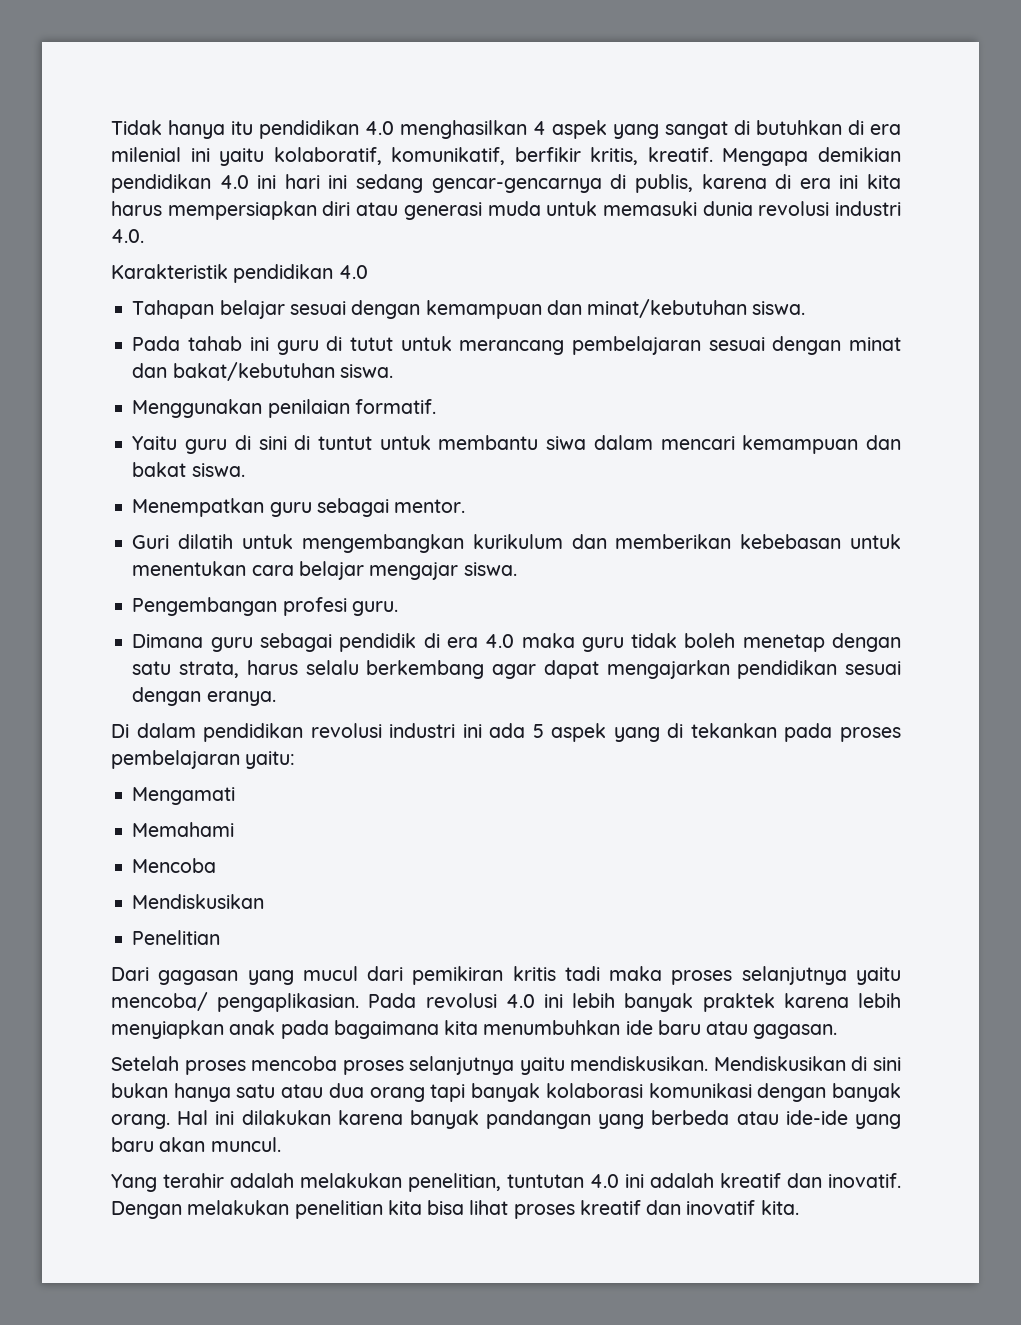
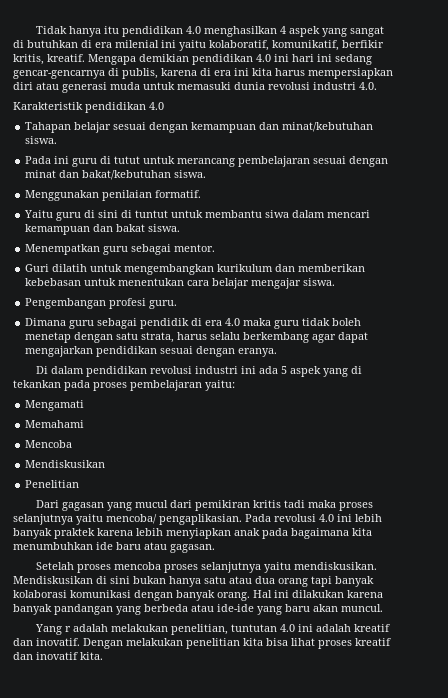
[188,336,243,351] tahab -> (52, 160) none
[163,1173,224,1188] terahir -> [64,626,71,632] r

